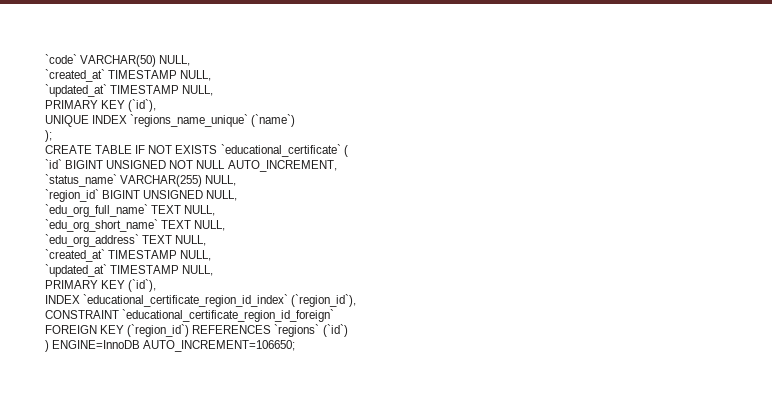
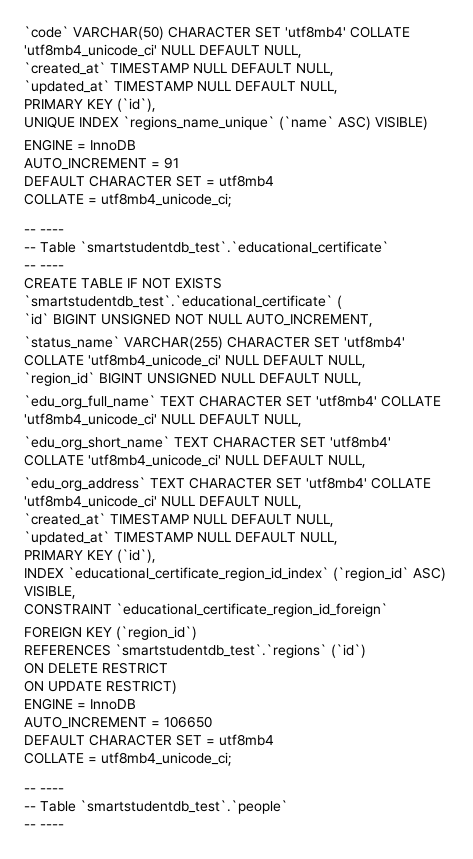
[159,55,191,66] [45,69,212,82] [45,84,180,97] NULL, // `created_at` TIMESTAMP NULL, // `updated_at` TIMESTAMP -> [168,26,410,38] [24,44,302,58] [24,62,334,76] [24,80,296,94] CHARACTER SET 'utf8mb4' COLLATE 'utf8mb4_unicode_ci' NULL DEFAULT NULL, // `created_at` TIMESTAMP NULL DEFAULT NULL, // `updated_at` TIMESTAMP NULL DEFAULT
[251,114,296,127] [45,130,52,142] (`name`) // ); -> [279,116,428,130] [24,139,136,151] [24,157,179,170] [24,175,274,187] [24,193,232,207] [24,229,64,234] [24,241,389,254] [24,265,64,270] (`name` ASC) VISIBLE) // ENGINE = InnoDB // AUTO_INCREMENT = 91 // DEFAULT CHARACTER SET = utf8mb4 // COLLATE = utf8mb4_unicode_ci; // -- ---- // -- Table `smartstudentdb_test`.`educational_certificate` // -- ----
[220,144,341,157] `educational_certificate` -> [24,295,333,308] `smartstudentdb_test`.`educational_certificate`
(203, 181) none -> [227,336,405,348] [24,354,324,367] CHARACTER SET 'utf8mb4' COLLATE 'utf8mb4_unicode_ci' NULL DEFAULT
(204, 194) none -> [221,373,320,384] NULL DEFAULT
[184,205,216,216] [45,219,226,232] [45,234,207,247] [45,249,212,262] [45,264,180,277] NULL, // `edu_org_short_name` TEXT NULL, // `edu_org_address` TEXT NULL, // `created_at` TIMESTAMP NULL, // `updated_at` TIMESTAMP -> [199,395,441,407] [24,413,302,427] [24,436,391,450] [24,454,366,468] [24,477,431,491] [24,495,302,509] [24,513,334,527] [24,531,296,545] CHARACTER SET 'utf8mb4' COLLATE 'utf8mb4_unicode_ci' NULL DEFAULT NULL, // `edu_org_short_name` TEXT CHARACTER SET 'utf8mb4' COLLATE 'utf8mb4_unicode_ci' NULL DEFAULT NULL, // `edu_org_address` TEXT CHARACTER SET 'utf8mb4' COLLATE 'utf8mb4_unicode_ci' NULL DEFAULT NULL, // `created_at` TIMESTAMP NULL DEFAULT NULL, // `updated_at` TIMESTAMP NULL DEFAULT
[291,294,357,307] (`region_id`), -> [333,567,446,581] [24,585,76,599] (`region_id` ASC) VISIBLE,
[192,324,320,337] REFERENCES `regions` -> [24,644,327,658] // REFERENCES `smartstudentdb_test`.`regions`
[45,340,296,352] ) ENGINE=InnoDB AUTO_INCREMENT=106650; -> [24,662,168,674] [24,680,177,694] [24,698,136,710] [24,716,212,729] [24,734,274,746] [24,752,232,766] [24,788,64,793] [24,800,288,814] [24,824,64,829] ON DELETE RESTRICT // ON UPDATE RESTRICT) // ENGINE = InnoDB // AUTO_INCREMENT = 106650 // DEFAULT CHARACTER SET = utf8mb4 // COLLATE = utf8mb4_unicode_ci; // -- ---- // -- Table `smartstudentdb_test`.`people` // -- ----

